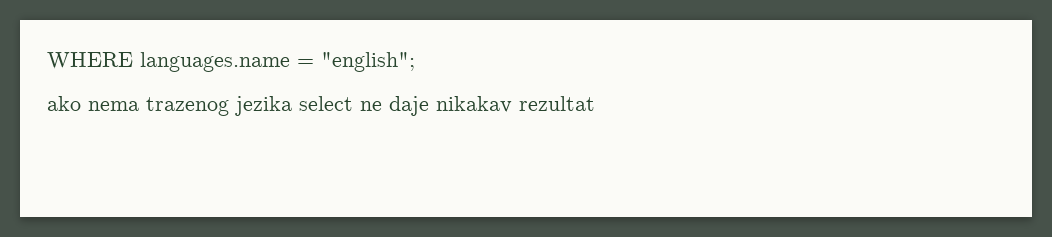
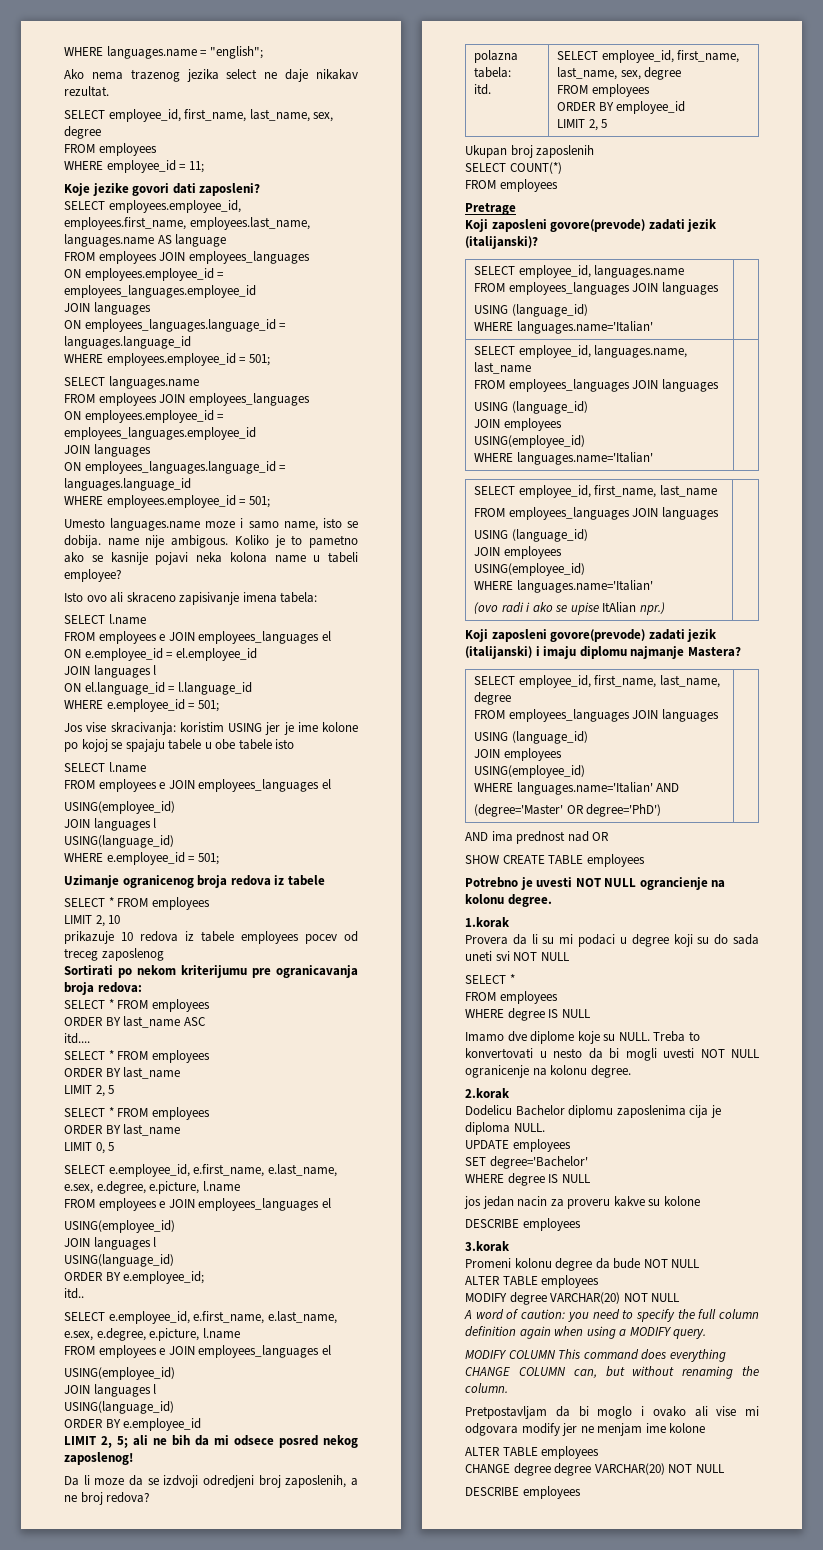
[47,96,81,111] ako -> [64,69,84,79] Ako
[519,96,595,111] rezultat -> [64,86,109,97] [64,109,334,122] [64,126,101,139] [64,143,157,156] [64,160,204,173] [64,183,261,196] [64,200,241,213] [64,217,310,230] [64,234,227,247] [64,251,310,264] [64,268,225,281] [64,285,256,298] [64,302,151,315] [64,319,287,332] [64,336,191,349] [64,353,270,366] [64,376,199,389] [64,393,310,406] [64,410,225,423] [64,427,256,440] [64,444,151,457] [64,461,287,474] [64,478,191,491] [64,495,270,508] [64,518,358,531] [64,535,359,548] [64,552,358,565] [64,569,122,582] [64,592,318,605] [64,614,146,625] [64,631,331,644] [64,648,257,661] [64,665,157,678] [64,682,252,695] [64,699,219,712] [64,722,358,735] [64,739,295,752] [64,762,146,773] [64,779,331,792] [64,801,175,814] [64,818,157,831] [64,835,174,848] [64,852,219,865] [64,875,325,888] [64,897,210,910] [64,915,121,927] [64,931,358,944] [64,948,164,961] [64,965,358,978] [64,982,142,995] [64,999,210,1012] [64,1016,205,1028] [64,1033,90,1044] [64,1050,210,1063] [64,1067,181,1079] [64,1085,115,1097] [64,1107,210,1120] [64,1124,181,1136] [64,1142,115,1154] [64,1164,337,1177] [64,1181,240,1194] [64,1198,331,1211] [64,1220,175,1233] [64,1237,157,1250] [64,1254,174,1267] [64,1271,205,1284] [64,1288,84,1299] [64,1311,337,1324] [64,1328,240,1341] [64,1345,331,1358] [64,1367,175,1380] [64,1384,157,1397] [64,1401,174,1414] [64,1418,202,1431] [64,1435,358,1448] [64,1452,133,1465] [64,1475,359,1488] [64,1492,151,1505] [474,50,519,63] [474,67,512,78] [474,84,492,95] [557,50,740,63] [557,67,682,80] [557,84,650,97] [557,101,686,114] [557,119,608,131] [465,145,595,158] [465,162,562,174] [465,179,558,192] [465,203,516,215] [465,219,718,232] [465,236,538,249] [474,265,685,278] [474,282,719,295] [474,304,588,317] [474,321,653,334] [474,345,688,358] [474,362,532,374] [474,379,719,392] [474,401,588,414] [474,418,562,431] [474,435,586,448] [474,452,653,465] [474,485,717,498] [474,507,719,520] [474,529,588,542] [474,546,562,559] [474,563,586,576] [474,580,653,593] [474,602,665,615] [465,629,718,642] [465,646,741,659] [474,675,720,688] [474,692,512,705] [474,709,719,722] [474,731,588,744] [474,748,562,761] [474,765,586,778] [474,782,680,795] [474,804,662,817] [465,831,610,844] [465,854,645,867] [465,877,726,890] [465,894,552,907] [465,917,510,928] [465,934,759,947] [465,951,569,961] [465,974,515,984] [465,991,558,1004] [465,1008,590,1021] [465,1031,700,1044] [465,1048,759,1061] [465,1065,631,1078] [465,1088,510,1099] [465,1105,721,1118] [465,1122,545,1135] [465,1139,571,1152] [465,1156,588,1169] [465,1173,590,1186] [464,1196,700,1209] [465,1218,581,1231] [465,1241,510,1252] [465,1258,700,1271] [465,1275,600,1288] [465,1292,680,1305] [464,1309,759,1322] [465,1326,707,1339] [465,1349,726,1362] [465,1366,759,1379] [465,1383,508,1393] [465,1406,759,1419] [465,1423,706,1436] [465,1446,600,1459] [465,1463,724,1476] [465,1486,581,1499] rezultat. // SELECT employee_id, first_name, last_name, sex, degree // FROM employees // WHERE employee_id = 11; // Koje jezike govori dati zaposleni? // SELECT employees.employee_id, employees.first_name, employees.last_name, languages.name AS language // FROM employees JOIN employees_languages // ON employees.employee_id = employees_languages.employee_id // JOIN languages // ON employees_languages.language_id = languages.language_id // WHERE employees.employee_id = 501; // SELECT languages.name // FROM employees JOIN employees_languages // ON employees.employee_id = employees_languages.employee_id // JOIN languages // ON employees_languages.language_id = languages.language_id // WHERE employees.employee_id = 501; // Umesto languages.name moze i samo name, isto se dobija. name nije ambigous. Koliko je to pametno ako se kasnije pojavi neka kolona name u tabeli employee? // Isto ovo ali skraceno zapisivanje imena tabela: // SELECT l.name // FROM employees e JOIN employees_languages el // ON e.employee_id = el.employee_id // JOIN languages l // ON el.language_id = l.language_id // WHERE e.employee_id = 501; // Jos vise skracivanja: koristim USING jer je ime kolone po kojoj se spajaju tabele u obe tabele isto // SELECT l.name // FROM employees e JOIN employees_languages el // USING(employee_id) // JOIN languages l // USING(language_id) // WHERE e.employee_id = 501; // Uzimanje ogranicenog broja redova iz tabele // SELECT * FROM employees // LIMIT 2, 10 // prikazuje 10 redova iz tabele employees pocev od treceg zaposlenog // Sortirati po nekom kriterijumu pre ogranicavanja broja redova: // SELECT * FROM employees // ORDER BY last_name ASC // itd.... // SELECT * FROM employees // ORDER BY last_name // LIMIT 2, 5 // SELECT * FROM employees // ORDER BY last_name // LIMIT 0, 5 // SELECT e.employee_id, e.first_name, e.last_name, e.sex, e.degree, e.picture, l.name // FROM employees e JOIN employees_languages el // USING(employee_id) // JOIN languages l // USING(language_id) // ORDER BY e.employee_id; // itd.. // SELECT e.employee_id, e.first_name, e.last_name, e.sex, e.degree, e.picture, l.name // FROM employees e JOIN employees_languages el // USING(employee_id) // JOIN languages l // USING(language_id) // ORDER BY e.employee_id // LIMIT 2, 5; ali ne bih da mi odsece posred nekog zaposlenog! // Da li moze da se izdvoji odredjeni broj zaposlenih, a ne broj redova? // polazna tabela: // itd. | SELECT employee_id, first_name, last_name, sex, degree // FROM employees // ORDER BY employee_id // LIMIT 2, 5 // Ukupan broj zaposlenih // SELECT COUNT(*) // FROM employees // Pretrage // Koji zaposleni govore(prevode) zadati jezik (italijanski)? // SELECT employee_id, languages.name // FROM employees_languages JOIN languages // USING (language_id) // WHERE languages.name='Italian' | // SELECT employee_id, languages.name, last_name // FROM employees_languages JOIN languages // USING (language_id) // JOIN employees // USING(employee_id) // WHERE languages.name='Italian' | // SELECT employee_id, first_name, last_name // FROM employees_languages JOIN languages // USING (language_id) // JOIN employees // USING(employee_id) // WHERE languages.name='Italian' // (ovo radi i ako se upise ItAlian npr.) | // Koji zaposleni govore(prevode) zadati jezik (italijanski) i imaju diplomu najmanje Mastera? // SELECT employee_id, first_name, last_name, degree // FROM employees_languages JOIN languages // USING (language_id) // JOIN employees // USING(employee_id) // WHERE languages.name='Italian' AND // (degree='Master' OR degree='PhD') | // AND ima prednost nad OR // SHOW CREATE TABLE employees // Potrebno je uvesti NOT NULL ograncienje na kolonu degree. // 1.korak // Provera da li su mi podaci u degree koji su do sada uneti svi NOT NULL // SELECT * // FROM employees // WHERE degree IS NULL // Imamo dve diplome koje su NULL. Treba to konvertovati u nesto da bi mogli uvesti NOT NULL ogranicenje na kolonu degree. // 2.korak // Dodelicu Bachelor diplomu zaposlenima cija je diploma NULL. // UPDATE employees // SET degree='Bachelor' // WHERE degree IS NULL // jos jedan nacin za proveru kakve su kolone // DESCRIBE employees // 3.korak // Promeni kolonu degree da bude NOT NULL // ALTER TABLE employees // MODIFY degree VARCHAR(20) NOT NULL // A word of caution: you need to specify the full column definition again when using a MODIFY query. // MODIFY COLUMN This command does everything CHANGE COLUMN can, but without renaming the column. // Pretpostavljam da bi moglo i ovako ali vise mi odgovara modify jer ne menjam ime kolone // ALTER TABLE employees // CHANGE degree degree VARCHAR(20) NOT NULL // DESCRIBE employees

